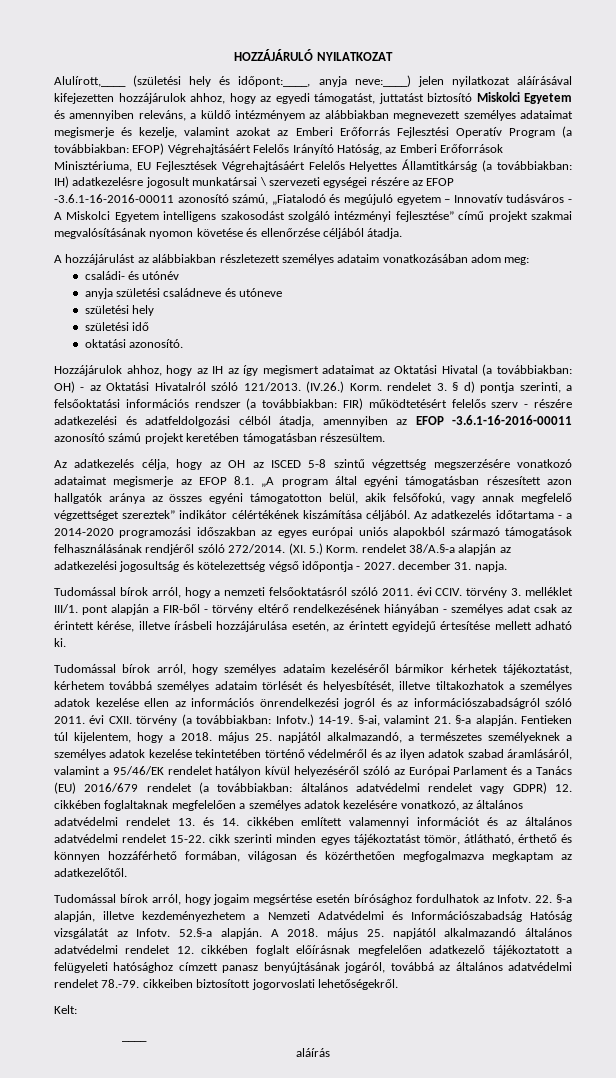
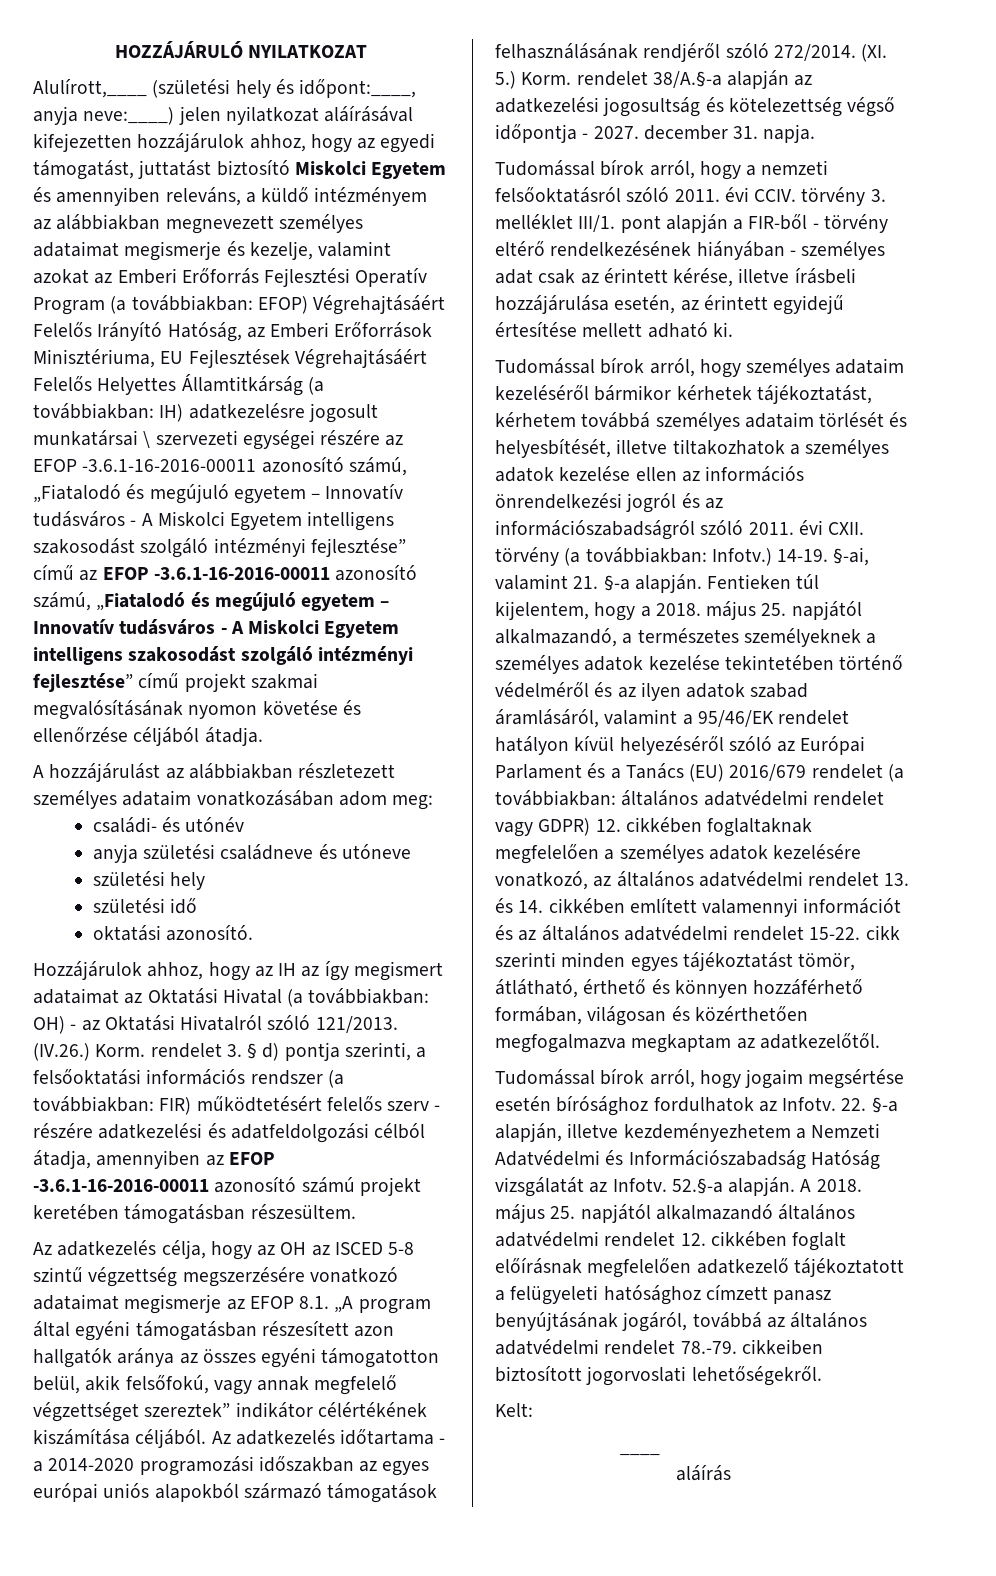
(485, 215) none -> [79,565,418,581] [33,592,390,611] [33,619,400,638] [33,646,413,665] [33,673,180,692] az EFOP -3.6.1-16-2016-00011 azonosító számú, „Fiatalodó és megújuló egyetem – Innovatív tudásváros - A Miskolci Egyetem intelligens szakosodást szolgáló intézményi fejlesztése” című

